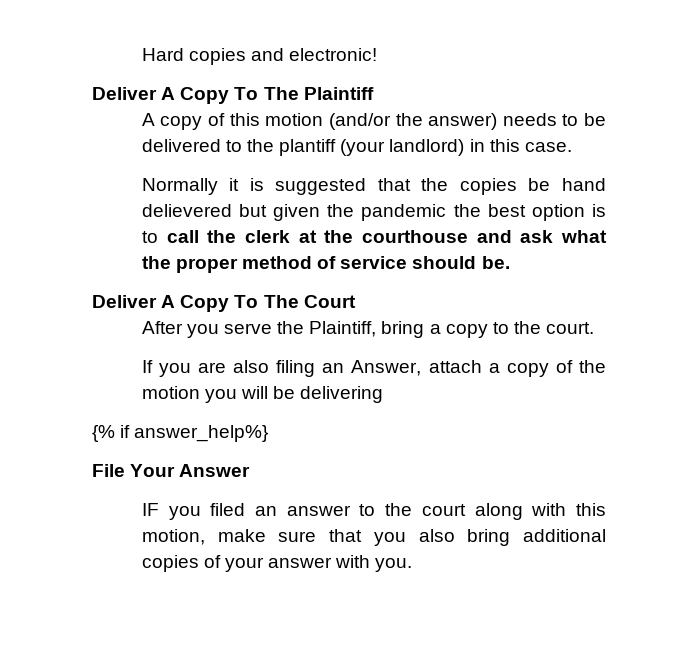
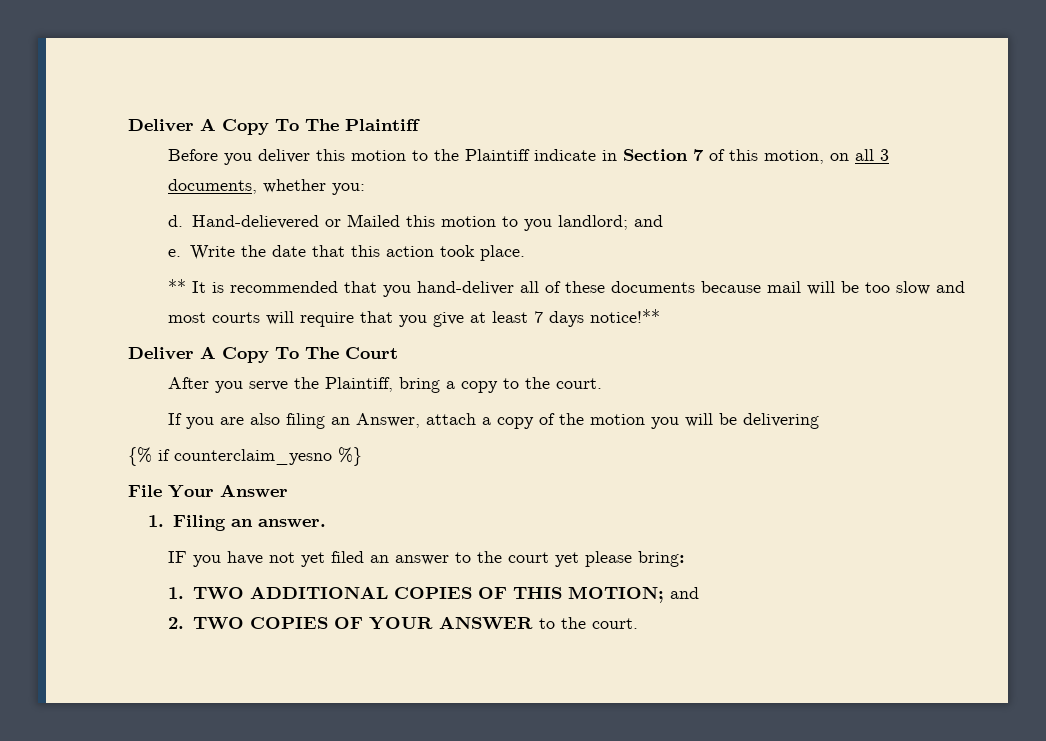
[141,48,378,65] Hard copies and electronic! // -> (128, 125) none
[141,113,606,130] [141,139,572,156] [141,178,606,195] [141,204,606,221] [141,230,608,243] [141,256,510,273] A copy of this motion (and/or the answer) needs to be delivered to the plantiff (your landlord) in this case. // Normally it is suggested that the copies be hand delievered but given the pandemic the best option is to call the clerk at the courthouse and ask what the proper method of service should be. -> [167,149,889,165] [167,179,365,195] [167,214,663,231] [167,245,525,261] [167,279,965,297] [167,309,660,327] Before you deliver this motion to the Plaintiff indicate in Section 7 of this motion, on all 3 documents, whether you: // d. Hand-delievered or Mailed this motion to you landlord; and // e. Write the date that this action took place. // ** It is recommended that you hand-deliver all of these documents because mail will be too slow and most courts will require that you give at least 7 days notice!**
[134,425,269,442] answer_help%} -> [174,447,362,466] counterclaim_yesno %}
(251, 470) none -> [147,515,326,531] // 1. Filing an answer.
(201, 513) none -> [226,551,325,567] have not yet
[474,503,607,520] [141,529,606,546] [141,555,413,572] along with this motion, make sure that you also bring additional copies of your answer with you. -> [554,551,685,567] [167,586,699,603] [167,616,638,630] yet please bring: // 1. TWO ADDITIONAL COPIES OF THIS MOTION; and // 2. TWO COPIES OF YOUR ANSWER to the court.

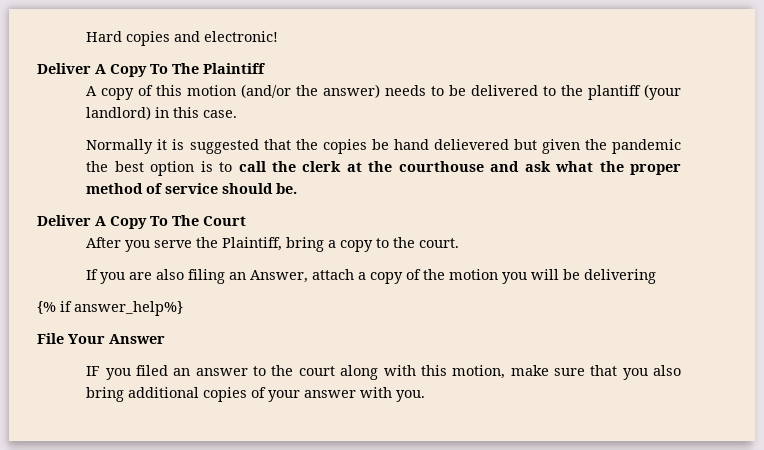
(128, 125) none -> [86,31,279,46] Hard copies and electronic! //
[167,149,889,165] [167,179,365,195] [167,214,663,231] [167,245,525,261] [167,279,965,297] [167,309,660,327] Before you deliver this motion to the Plaintiff indicate in Section 7 of this motion, on all 3 documents, whether you: // d. Hand-delievered or Mailed this motion to you landlord; and // e. Write the date that this action took place. // ** It is recommended that you hand-deliver all of these documents because mail will be too slow and most courts will require that you give at least 7 days notice!** -> [86,84,681,100] [86,106,238,120] [86,139,681,154] [86,161,682,176] [86,183,298,194] A copy of this motion (and/or the answer) needs to be delivered to the plantiff (your landlord) in this case. // Normally it is suggested that the copies be hand delievered but given the pandemic the best option is to call the clerk at the courthouse and ask what the proper method of service should be.
[174,447,362,466] counterclaim_yesno %} -> [74,301,183,316] answer_help%}
[147,515,326,531] // 1. Filing an answer. -> (165, 339) none
[226,551,325,567] have not yet -> (131, 374) none
[554,551,685,567] [167,586,699,603] [167,616,638,630] yet please bring: // 1. TWO ADDITIONAL COPIES OF THIS MOTION; and // 2. TWO COPIES OF YOUR ANSWER to the court. -> [340,365,682,380] [86,387,426,402] along with this motion, make sure that you also bring additional copies of your answer with you.

